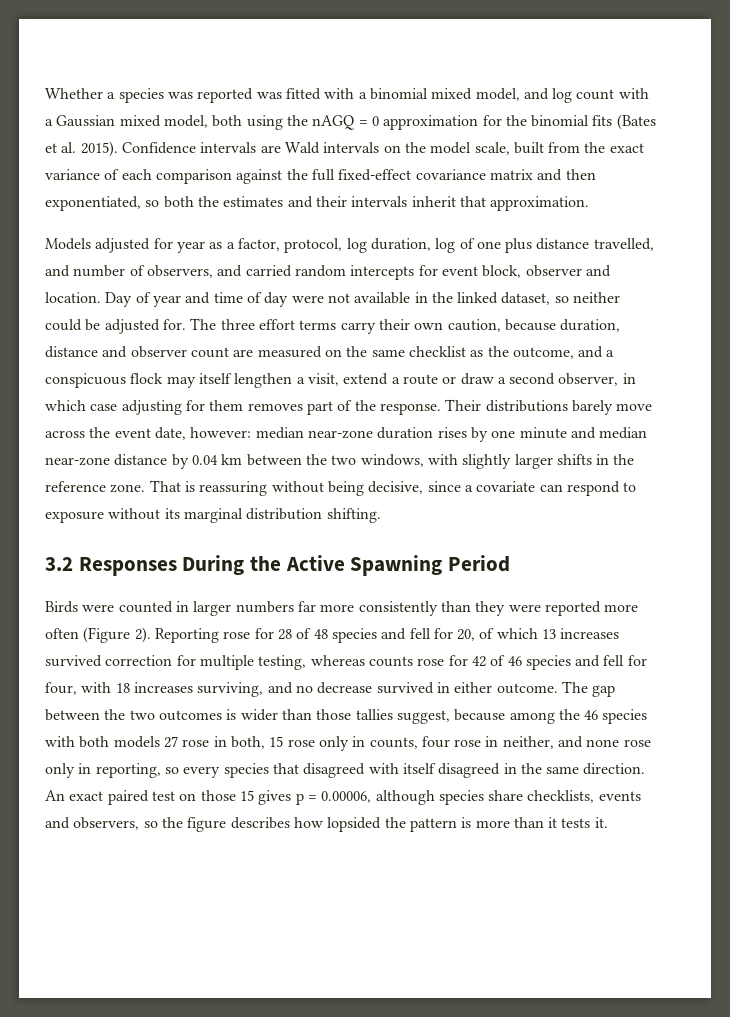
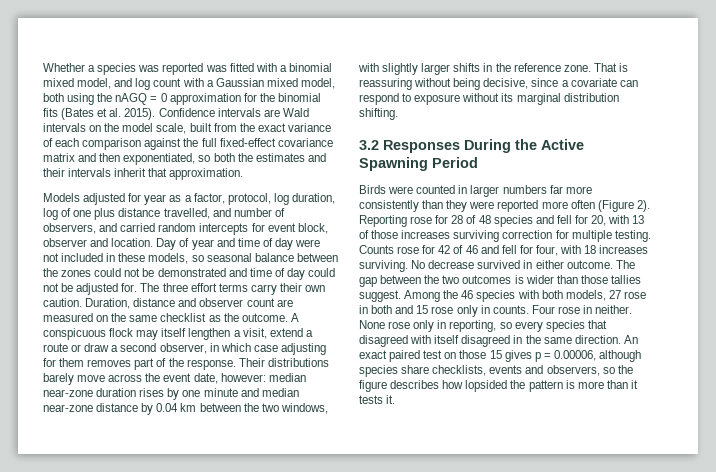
[354,292,621,305] [45,319,82,331] available in the linked dataset, so neither could -> [61,253,338,264] [43,268,336,280] [43,283,59,292] included in these models, so seasonal balance between the zones could not be demonstrated and time of day could not
[447,319,621,332] caution, because duration, -> [43,298,131,309] caution. Duration,
[512,346,615,359] outcome, and a -> [241,313,299,322] outcome. A
[479,628,620,639] [45,655,413,670] of which 13 increases survived correction for multiple testing, whereas counts -> [608,215,645,224] [359,230,651,242] [359,245,394,254] with 13 of those increases surviving correction for multiple testing. Counts
[525,655,571,670] species -> (478, 249) none
[197,682,313,697] surviving, and no -> [359,260,426,272] surviving. No
[396,709,555,724] suggest, because among -> [359,290,441,302] suggest. Among
[113,736,160,748] models -> [565,290,606,301] models,
[230,736,265,749] both, -> [371,305,414,314] both and
[369,736,620,749] counts, four rose in neither, and none -> [492,305,633,314] [359,320,385,329] counts. Four rose in neither. None

